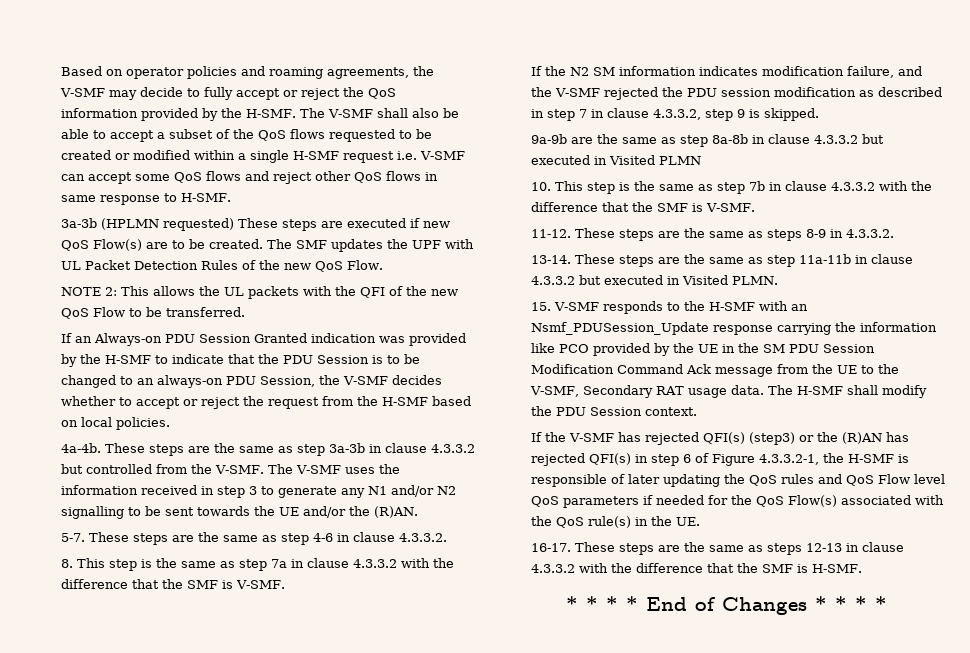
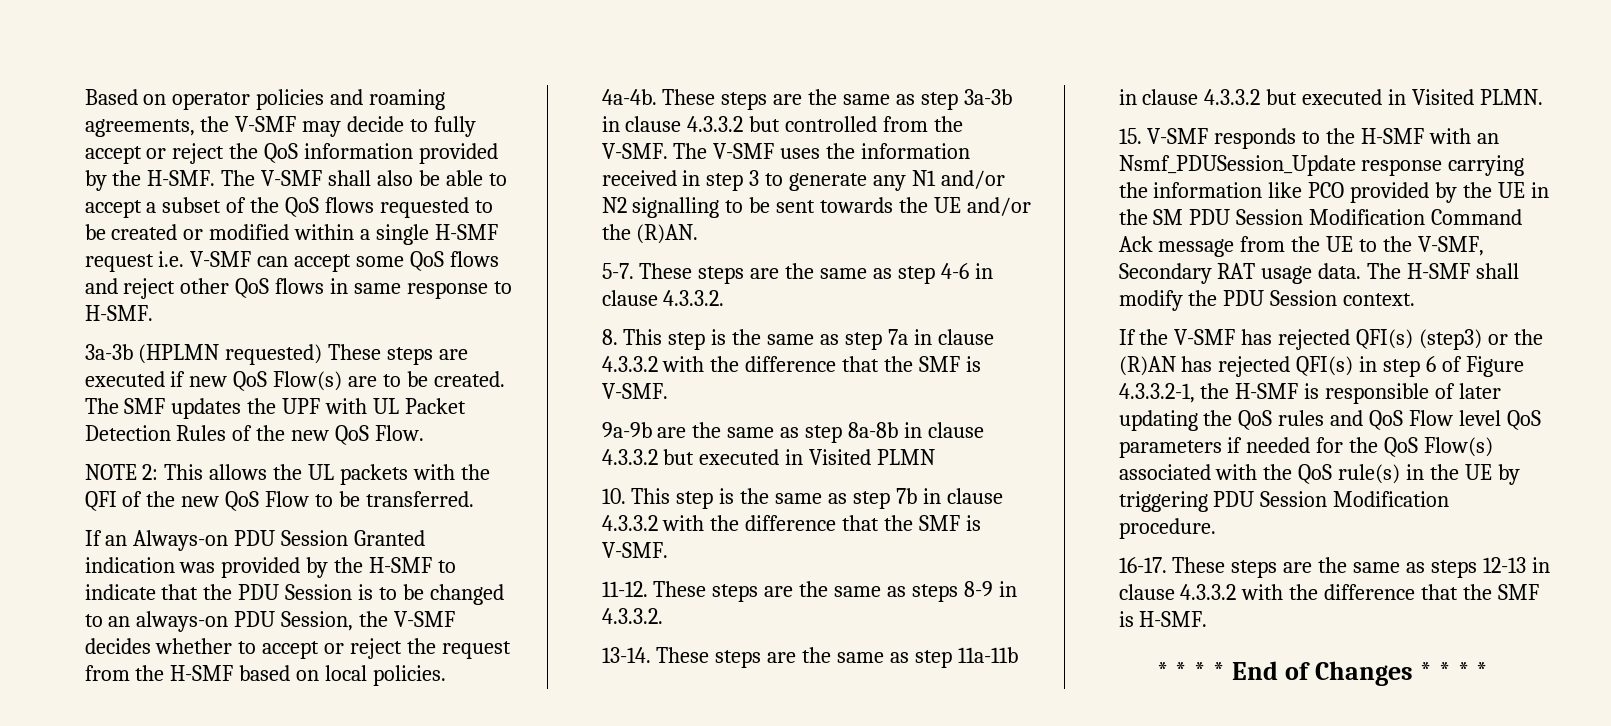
[530,66,922,78] [530,87,942,100] [530,108,819,121] // If the N2 SM information indicates modification failure, and the V-SMF rejected the PDU session modification as described in step 7 in clause 4.3.3.2, step 9 is skipped. -> (668, 391) none
[675,517,700,526] UE. -> [1465,464,1521,485] [1118,491,1450,512] [1118,518,1216,539] UE by triggering PDU Session Modification procedure.

